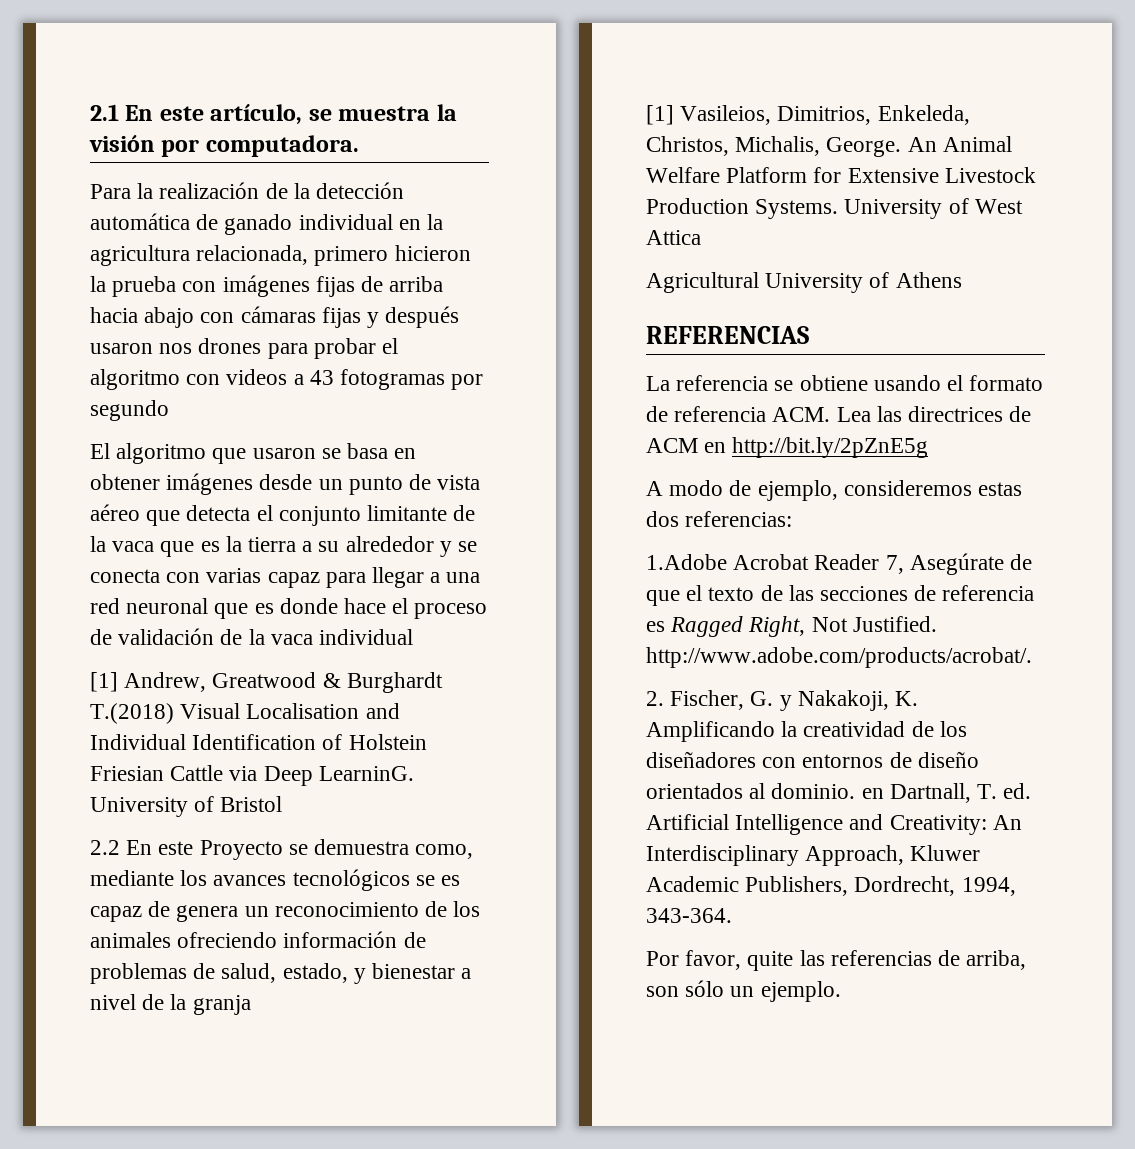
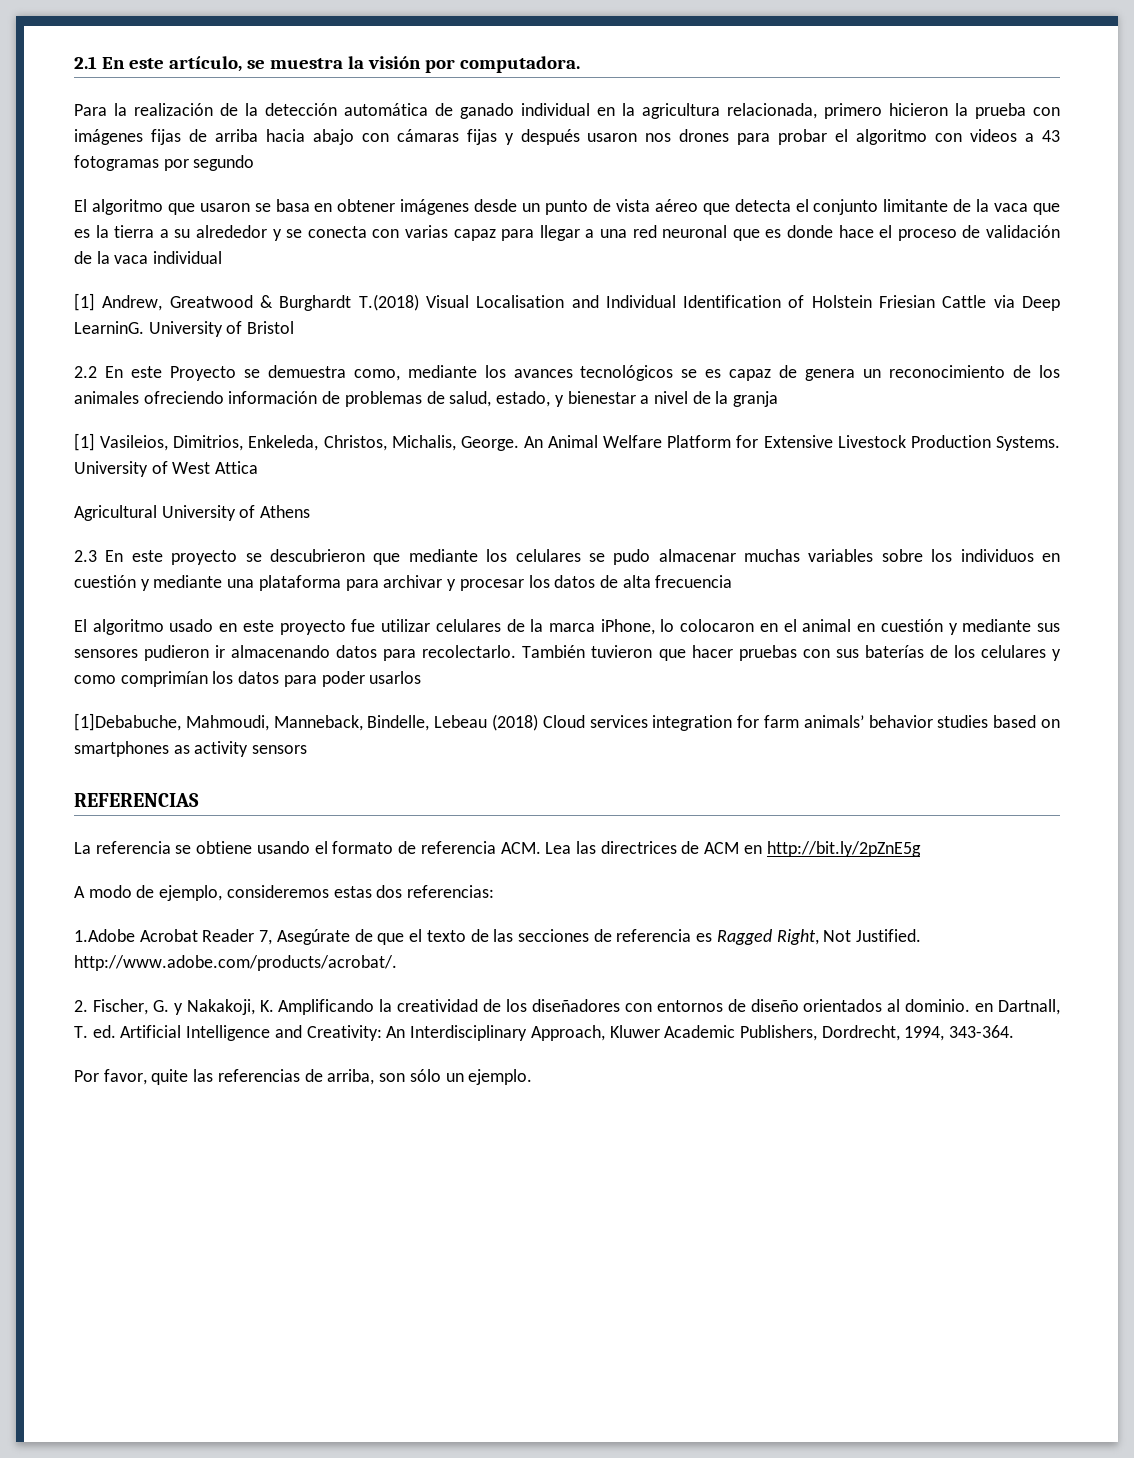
(962, 280) none -> [74,549,1061,565] [74,575,733,591] [74,619,1061,635] [74,645,1061,661] [74,671,422,687] [74,713,1060,731] [74,741,308,757] // 2.3 En este proyecto se descubrieron que mediante los celulares se pudo almacenar muchas variables sobre los individuos en cuestión y mediante una plataforma para archivar y procesar los datos de alta frecuencia // El algoritmo usado en este proyecto fue utilizar celulares de la marca iPhone, lo colocaron en el animal en cuestión y mediante sus sensores pudieron ir almacenando datos para recolectarlo. También tuvieron que hacer pruebas con sus baterías de los celulares y como comprimían los datos para poder usarlos // [1]Debabuche, Mahmoudi, Manneback, Bindelle, Lebeau (2018) Cloud services integration for farm animals’ behavior studies based on smartphones as activity sensors

